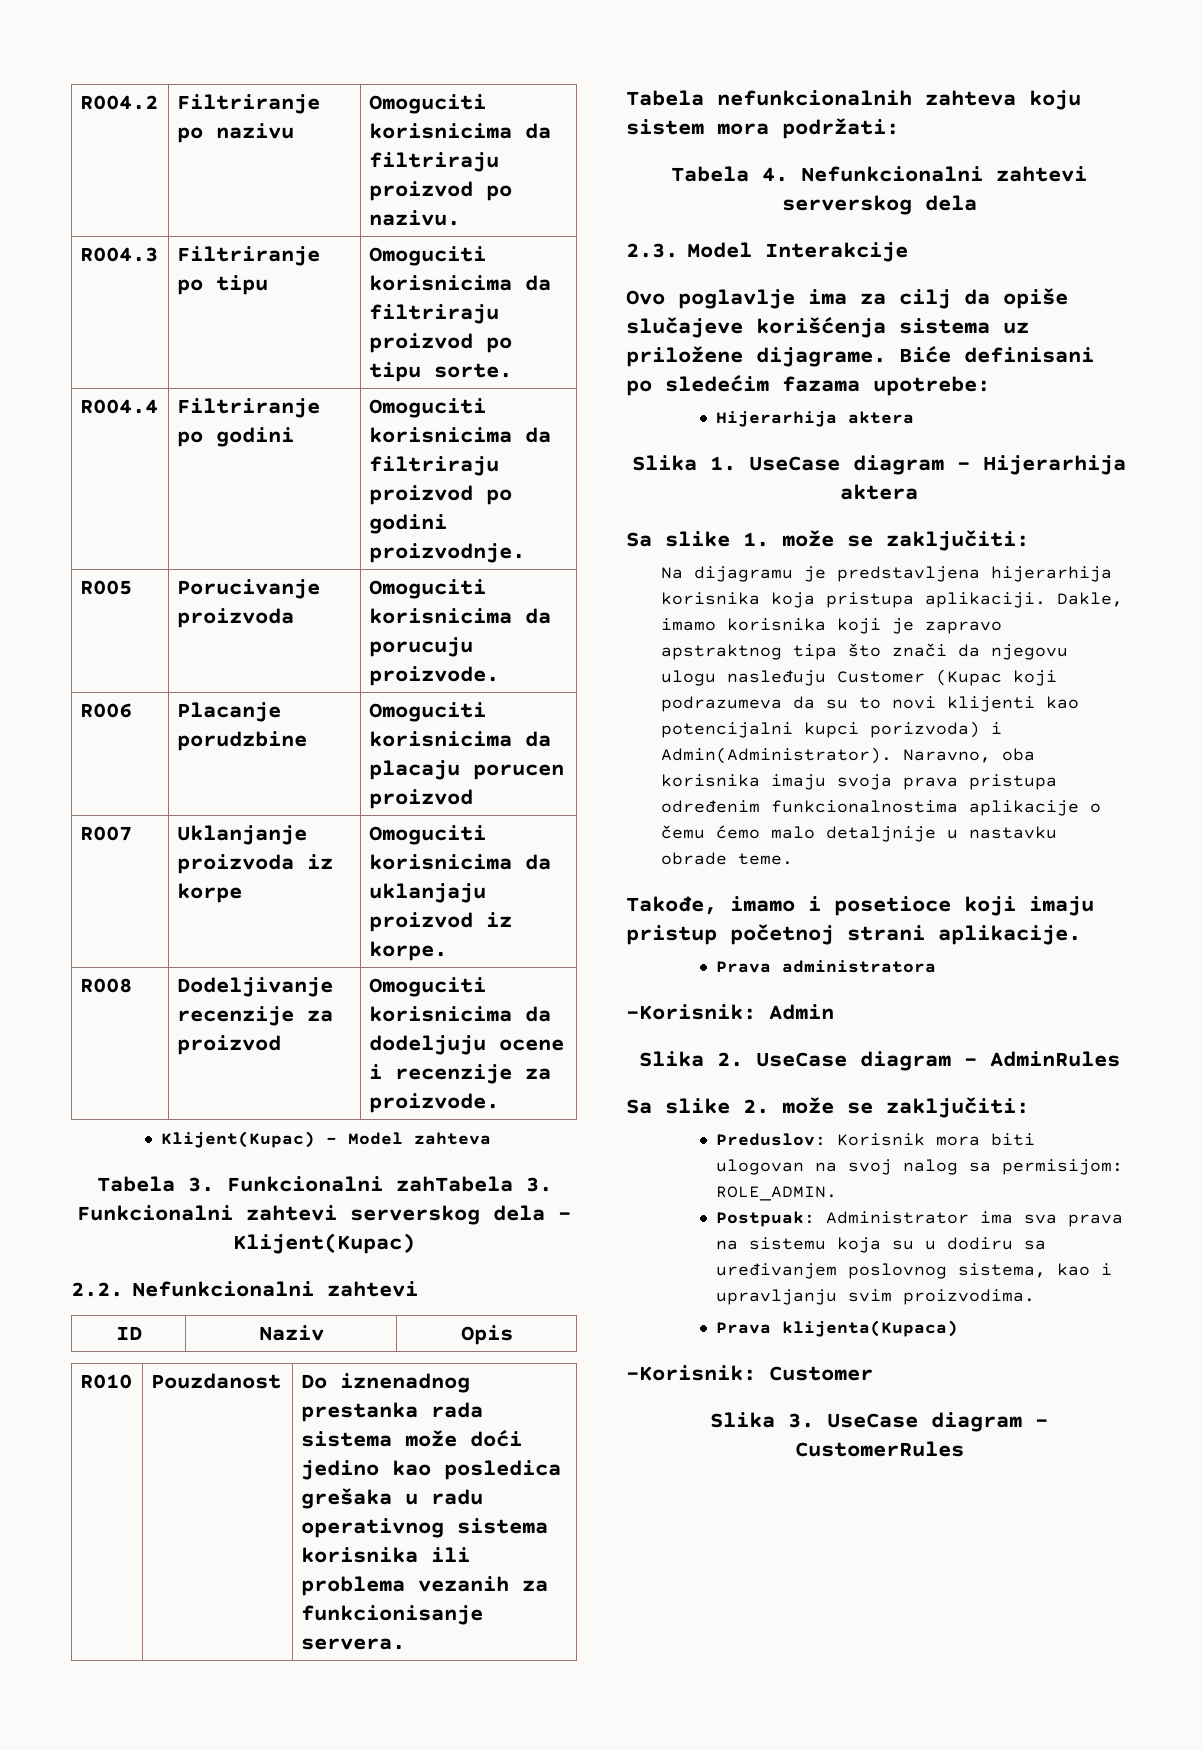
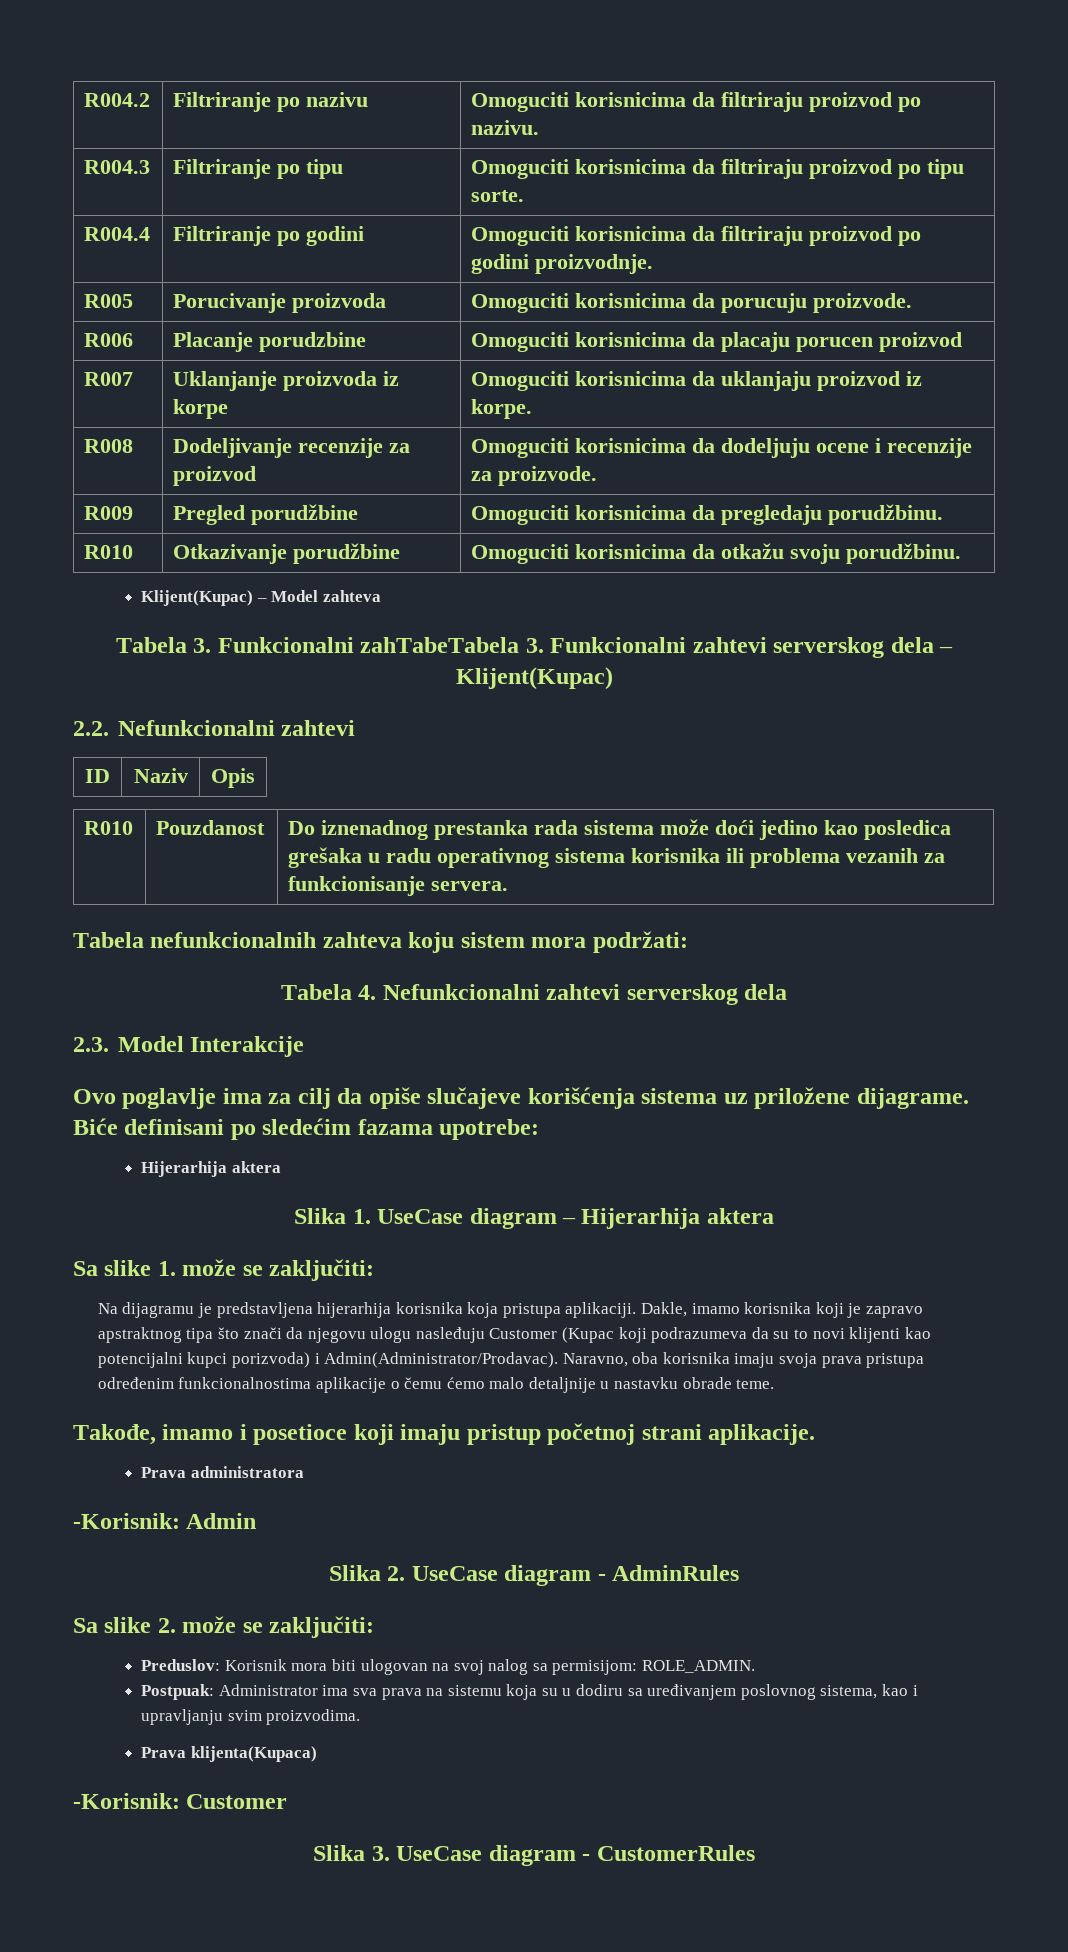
(500, 1103) none -> [84,506,134,520] [173,504,359,525] [471,504,944,525] [84,545,134,559] [173,543,401,564] [471,543,962,564] // R009 | Pregled porudžbine | Omoguciti korisnicima da pregledaju porudžbinu. // R010 | Otkazivanje porudžbine | Omoguciti korisnicima da otkažu svoju porudžbinu.
[395,1176,513,1192] zahTabela -> [360,637,520,653] zahTabeTabela
[661,747,893,764] Admin(Administrator). -> [324,1352,559,1368] Admin(Administrator/Prodavac).

